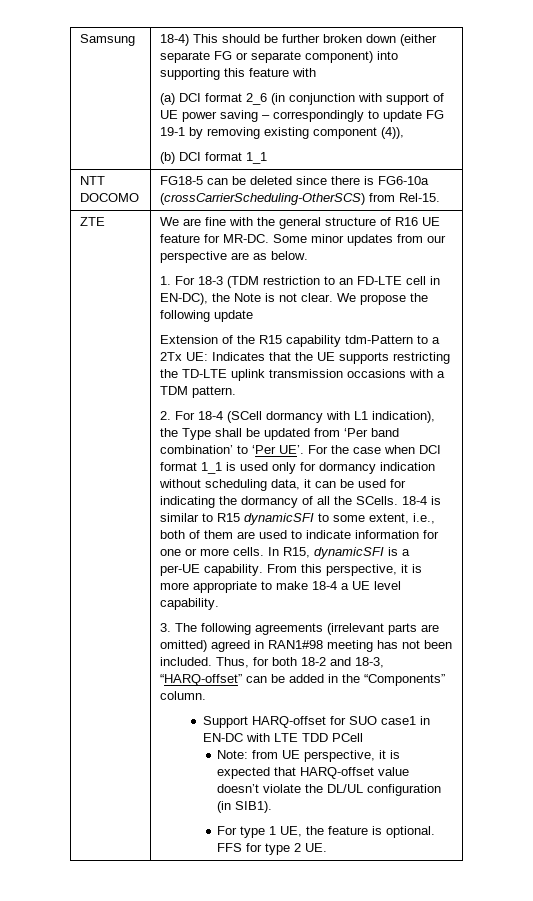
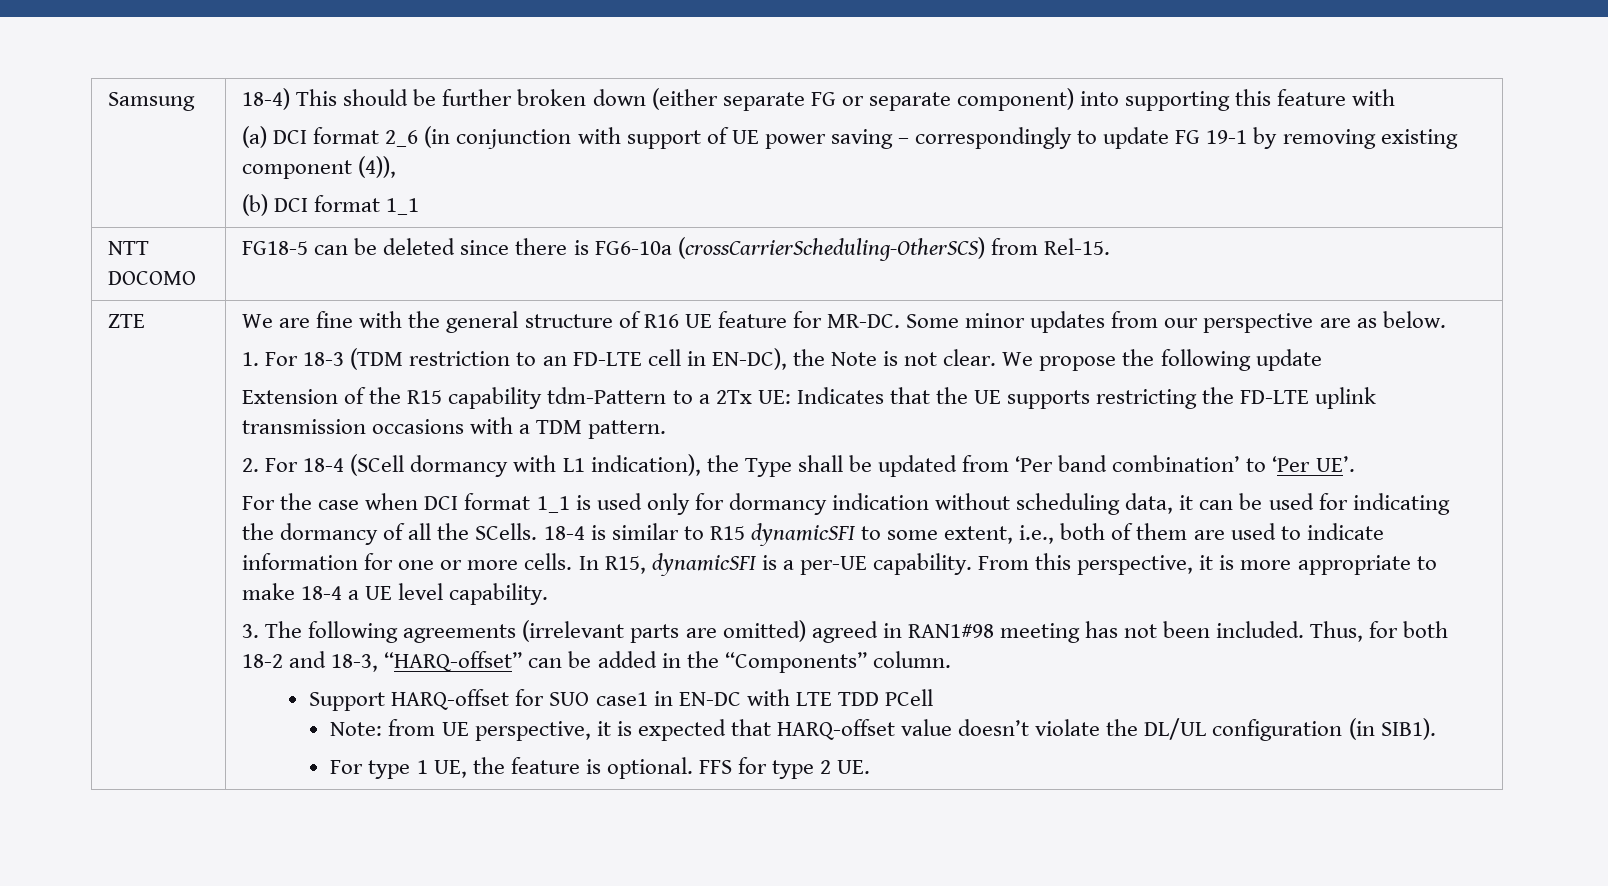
[182,369,228,378] TD-LTE -> [1240,390,1310,404] FD-LTE
(305, 449) none -> (1355, 464) //

